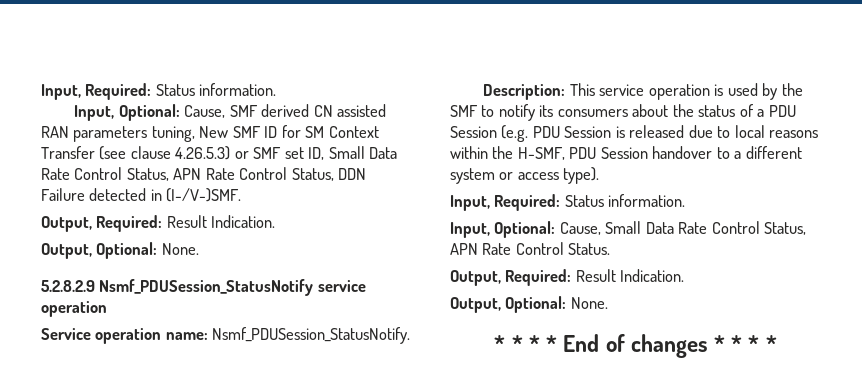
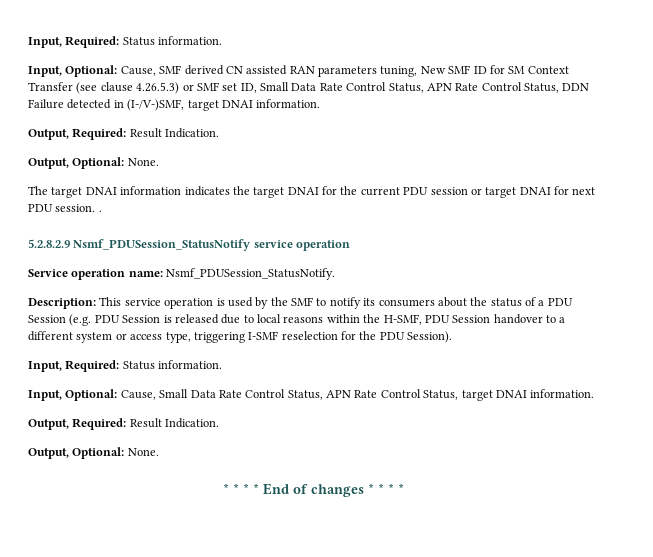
[166,188,242,202] [41,215,276,232] [41,242,199,259] (I-/V-)SMF. // Output, Required: Result Indication. // Output, Optional: None. -> [127,99,321,111] [28,128,220,140] [28,157,159,169] [28,186,596,198] [28,204,102,212] (I-/V-)SMF, target DNAI information. // Output, Required: Result Indication. // Output, Optional: None. // The target DNAI information indicates the target DNAI for the current PDU session or target DNAI for next PDU session. .
[563,167,600,184] type). -> [165,331,453,343] type, triggering I-SMF reselection for the PDU Session).
[568,243,611,255] Status. -> [423,389,595,401] Status, target DNAI information.

